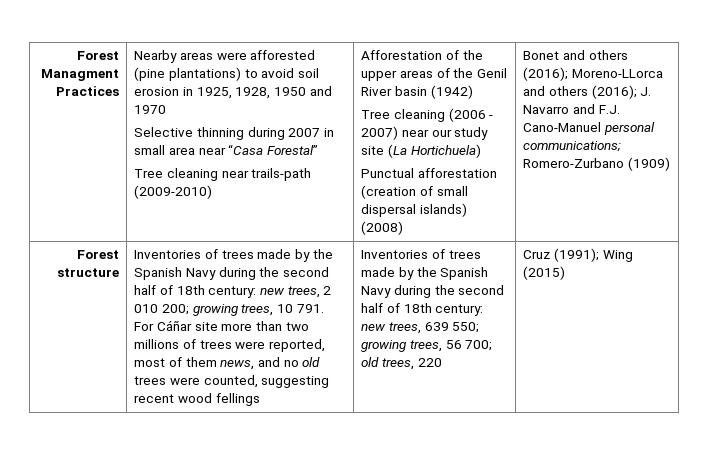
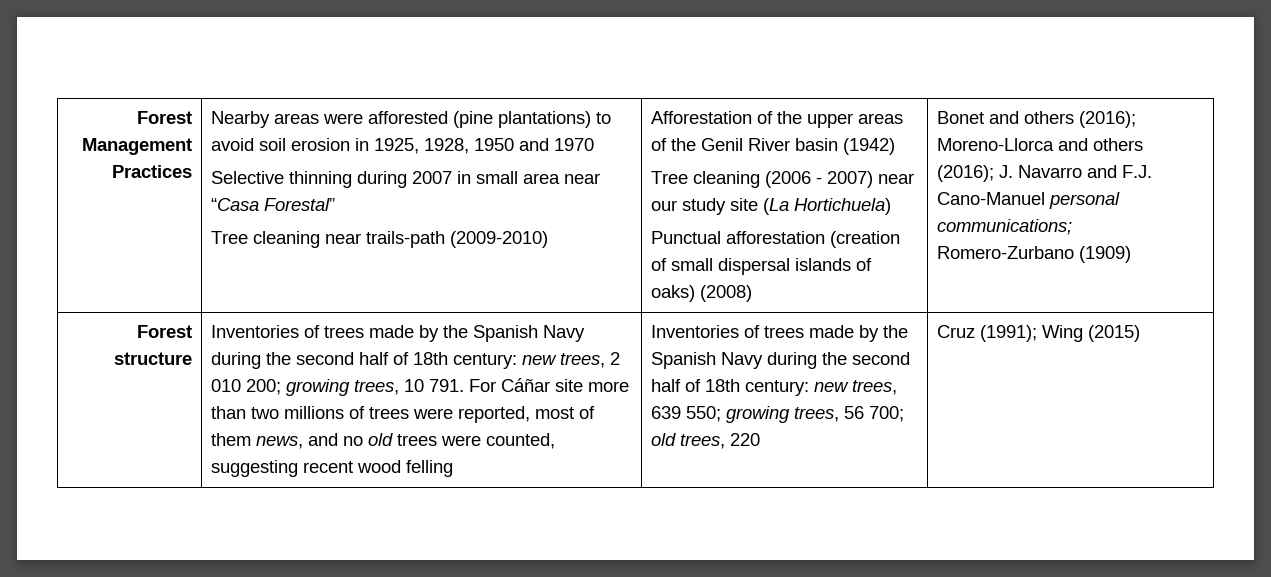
[76,51,119,60] [40,69,119,81] Forest Managment -> [136,111,192,124] [81,138,192,155] Forest Management
[419,203,467,217] islands) -> [795,258,873,271] [651,285,696,302] islands of oaks)
[571,69,663,78] Moreno-LLorca -> [937,138,1055,151] Moreno-Llorca
[215,393,260,406] fellings -> [406,460,454,477] felling

